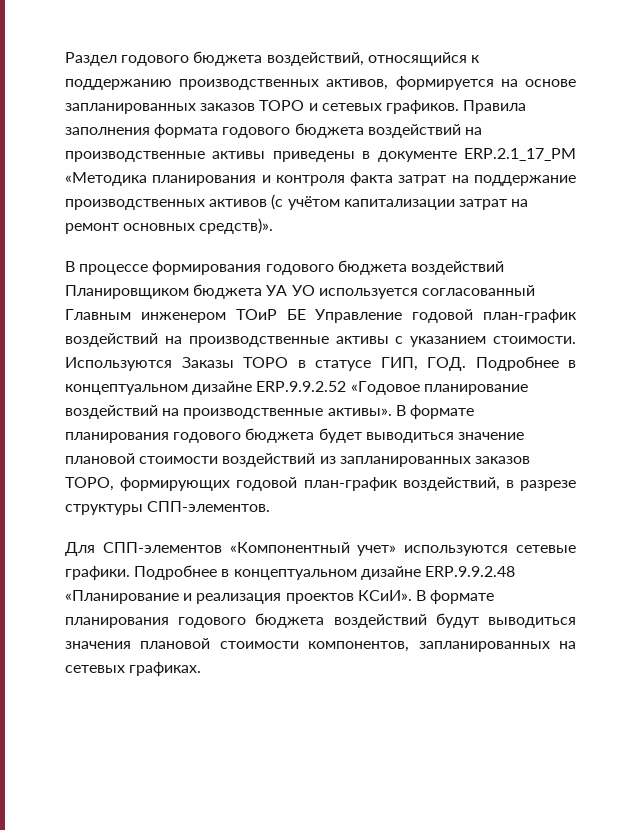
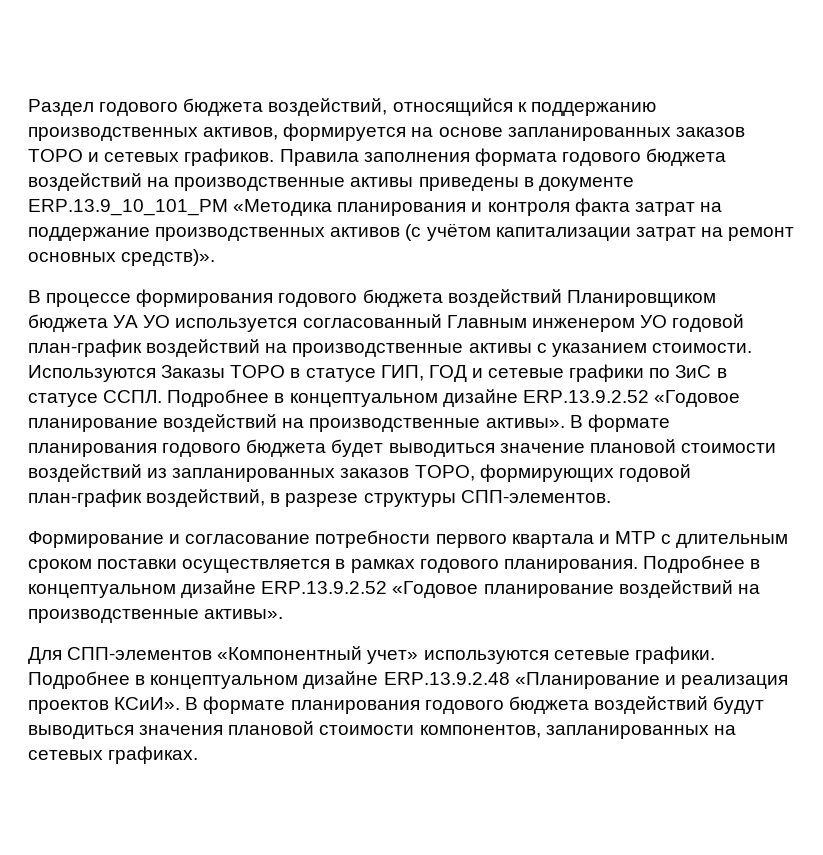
[463,148,576,161] ERP.2.1_17_PM -> [28,199,228,216] ERP.13.9_10_101_PM
[235,309,403,323] ТОиР БЕ Управление -> [639,315,667,328] УО
[427,356,576,371] [65,381,347,395] ГОД. Подробнее в концептуальном дизайне ERP.9.9.2.52 -> [428,364,727,382] [28,389,649,407] ГОД и сетевые графики по ЗиС в статусе ССПЛ. Подробнее в концептуальном дизайне ERP.13.9.2.52
(271, 506) none -> [28,530,789,548] [28,555,761,573] [28,580,760,598] [28,609,284,623] // Формирование и согласование потребности первого квартала и МТР с длительным сроком поставки осуществляется в рамках годового планирования. Подробнее в концептуальном дизайне ERP.13.9.2.52 «Годовое планирование воздействий на производственные активы».
[424,566,515,577] ERP.9.9.2.48 -> [383,672,510,685] ERP.13.9.2.48

